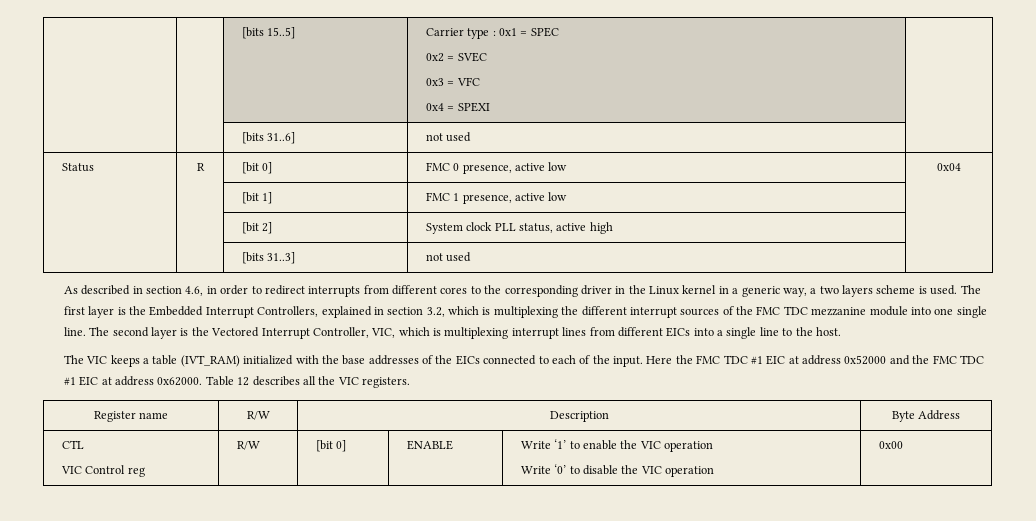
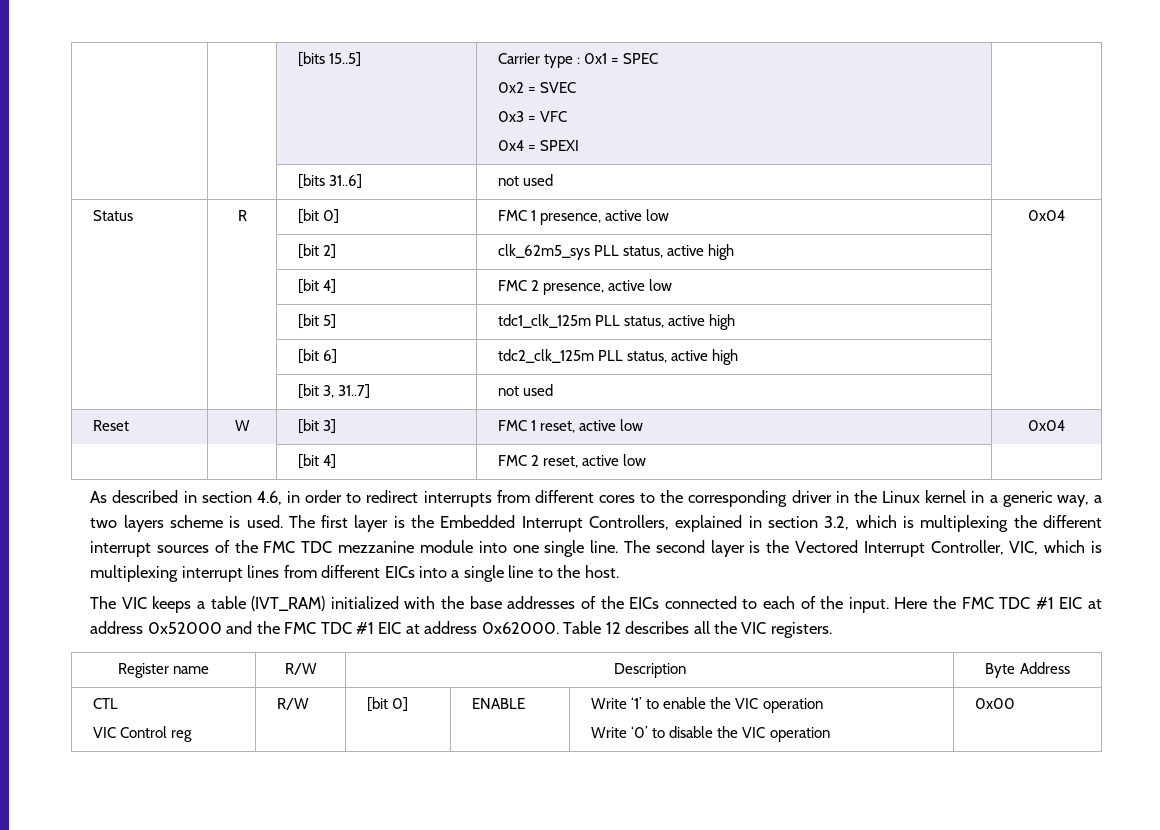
[453,163,460,171] 0 -> [531,210,537,221] 1
[262,192,273,204] [425,192,460,201] 1] | FMC 1 -> [323,244,337,258] [498,244,735,260] [298,279,337,294] [498,280,540,291] 2] | clk_62m5_sys PLL status, active high | // | | [bit 4] | FMC 2
[262,222,273,234] [425,222,613,234] [241,252,296,264] [425,252,472,262] 2] | System clock PLL status, active high | // | | [bits 31..3] | not used -> [323,314,337,328] [498,314,736,330] [298,349,338,364] [498,349,739,365] [298,384,371,399] [498,384,554,396] [93,420,130,431] [234,420,250,431] [298,419,337,434] [498,419,644,433] [1028,420,1065,431] [298,454,337,469] [498,454,647,468] 5] | tdc1_clk_125m PLL status, active high | // | | [bit 6] | tdc2_clk_125m PLL status, active high | // | | [bit 3, 31..7] | not used | // Reset | W | [bit 3] | FMC 1 reset, active low | 0x04 // | | [bit 4] | FMC 2 reset, active low

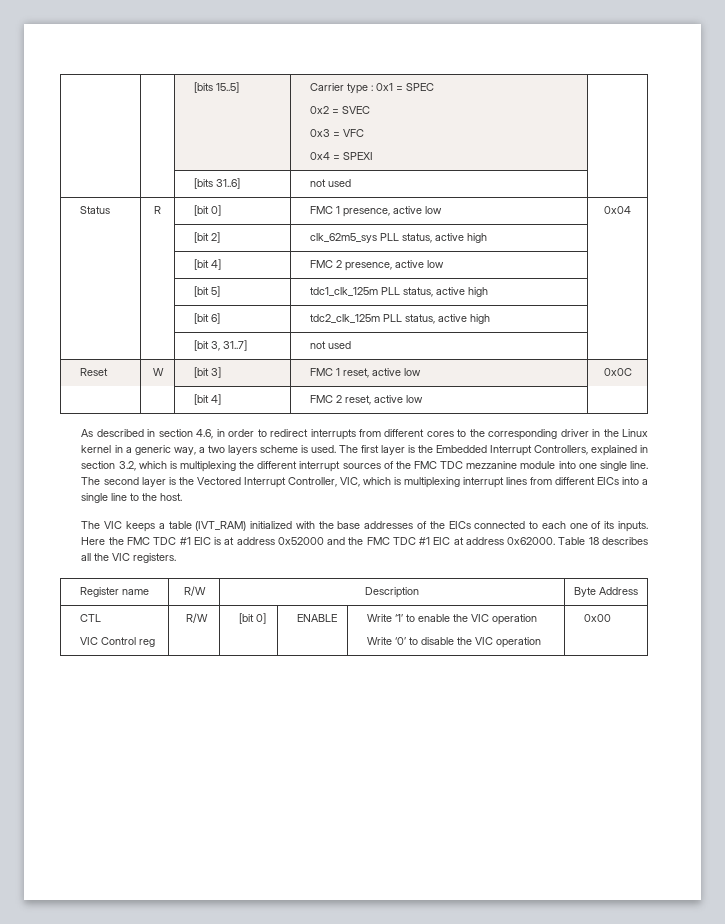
[1028,420,1065,431] 0x04 -> [603,368,632,376] 0x0C
[800,596,889,613] of the input. -> [569,521,649,532] one of its inputs.
(1083, 603) none -> [214,537,222,545] is
[605,622,621,634] 12 -> [588,537,599,545] 18

